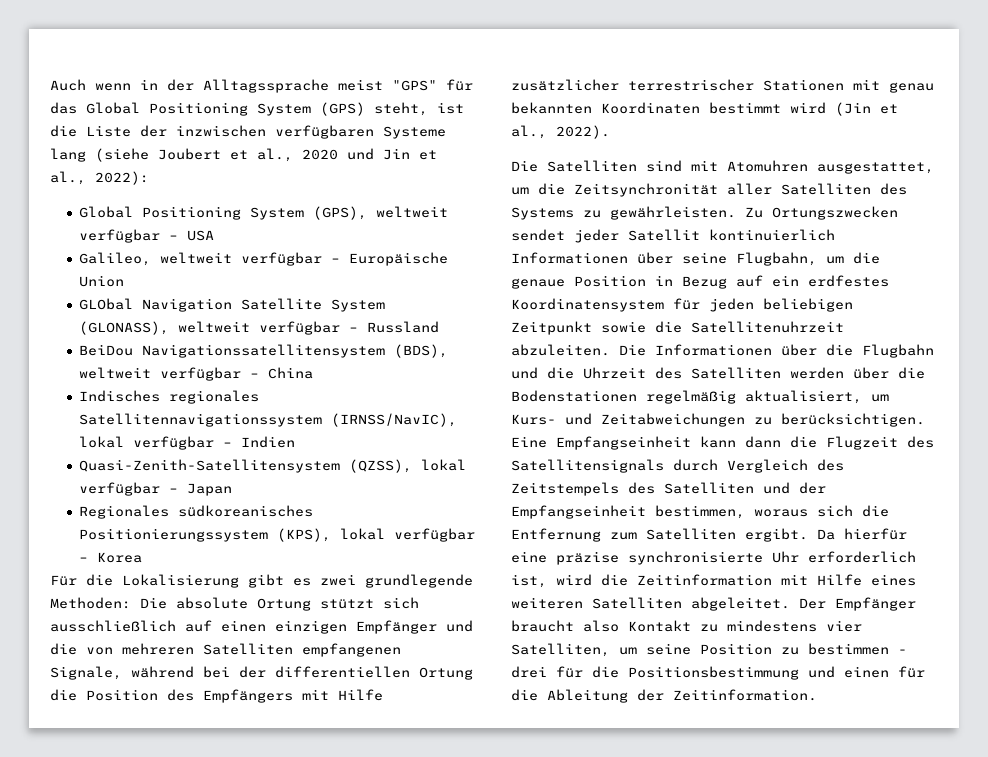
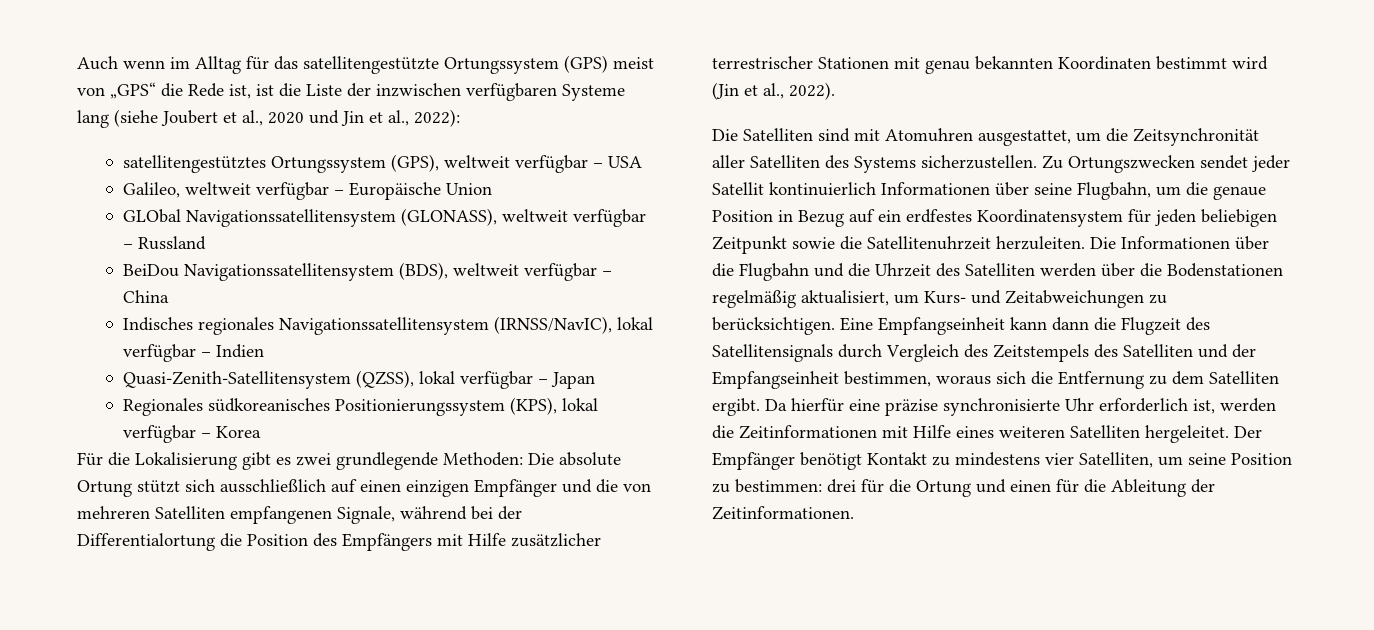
[140,79,473,93] [50,102,428,116] in der Alltagssprache meist "GPS" für das Global Positioning System (GPS) steht, -> [170,55,654,74] [77,82,251,99] im Alltag für das satellitengestützte Ortungssystem (GPS) meist von „GPS“ die Rede ist,
[78,206,304,220] Global Positioning System -> [122,155,386,173] satellitengestütztes Ortungssystem
[141,298,385,312] Navigation Satellite System -> [185,209,396,227] Navigationssatellitensystem
[78,413,322,427] Satellitennavigationssystem -> [278,317,489,335] Navigationssatellitensystem
[275,666,473,680] differentiellen Ortung -> [77,533,215,551] Differentialortung
[583,206,736,220] zu gewährleisten. -> [921,155,1037,169] sicherzustellen.
[511,344,610,356] abzuleiten. -> [996,236,1085,250] herzuleiten.
[610,532,637,540] zum -> [1149,371,1204,385] zu dem
[556,574,772,586] wird die Zeitinformation -> [1220,398,1276,412] [712,425,877,439] werden die Zeitinformationen
[691,597,790,611] abgeleitet. -> [1145,425,1229,443] hergeleitet.
[511,620,619,632] braucht also -> [800,452,862,470] benötigt
[808,643,907,655] bestimmen - -> [735,479,822,493] bestimmen:
[628,666,799,680] Positionsbestimmung -> [916,480,971,497] Ortung
[673,689,817,701] Zeitinformation. -> [712,506,854,520] Zeitinformationen.

